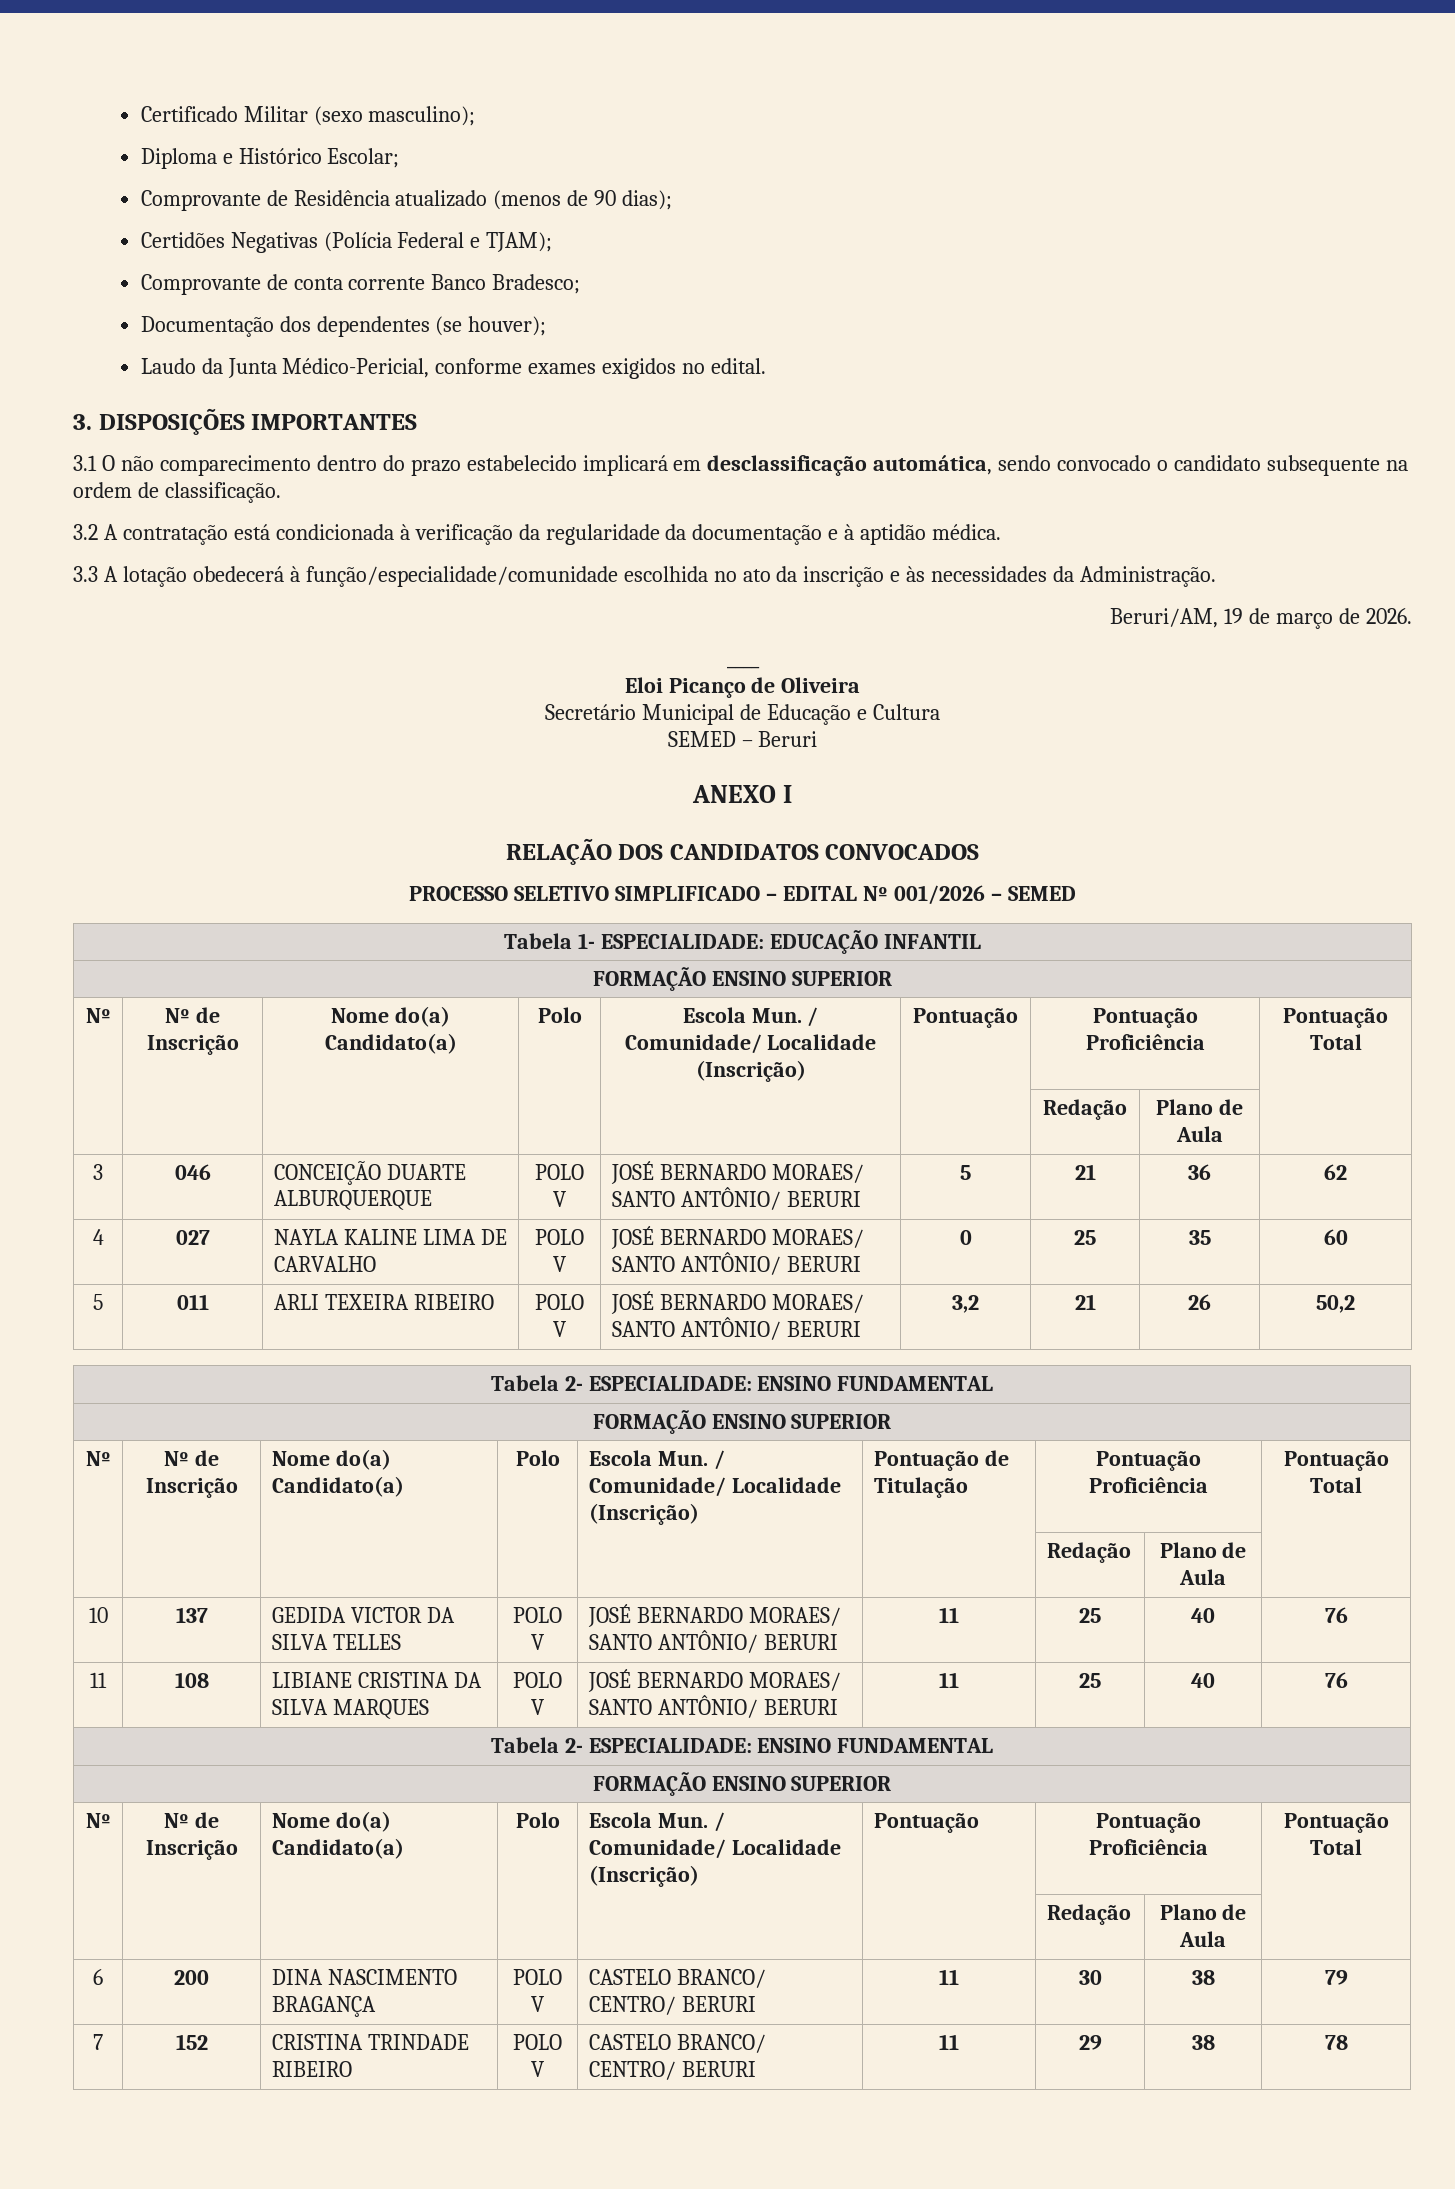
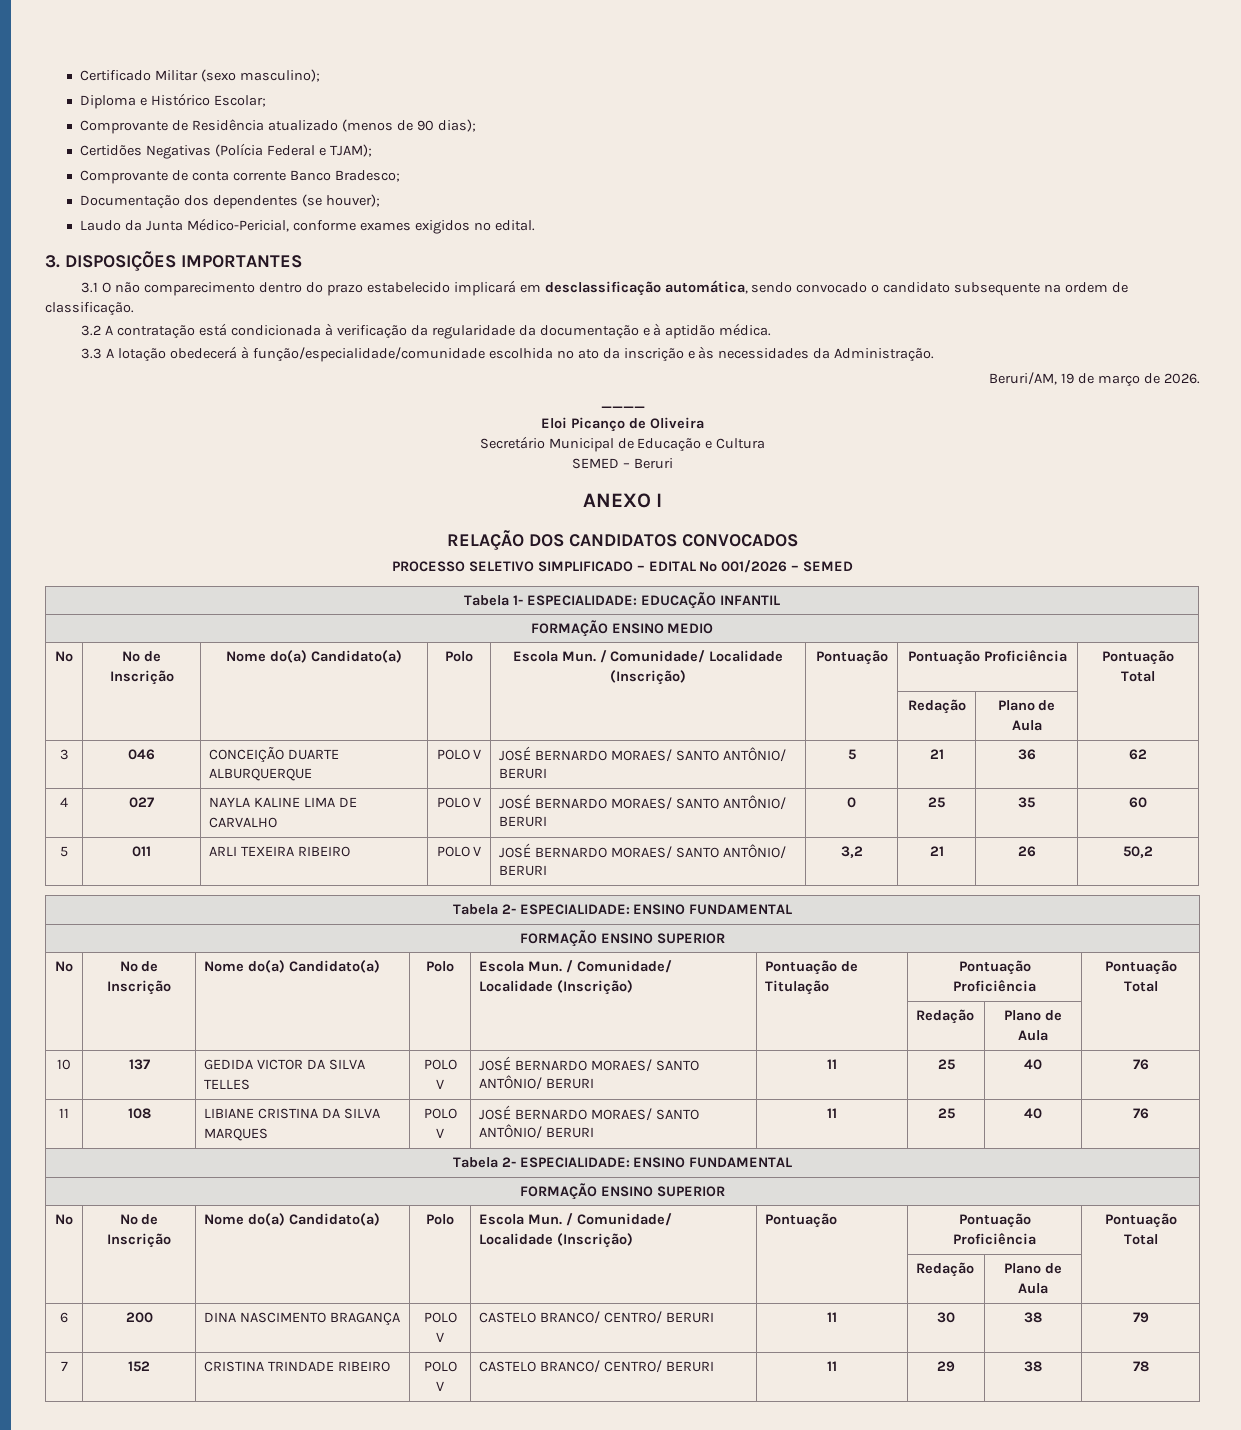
[791,971,892,986] SUPERIOR -> [667,623,714,634] MEDIO

